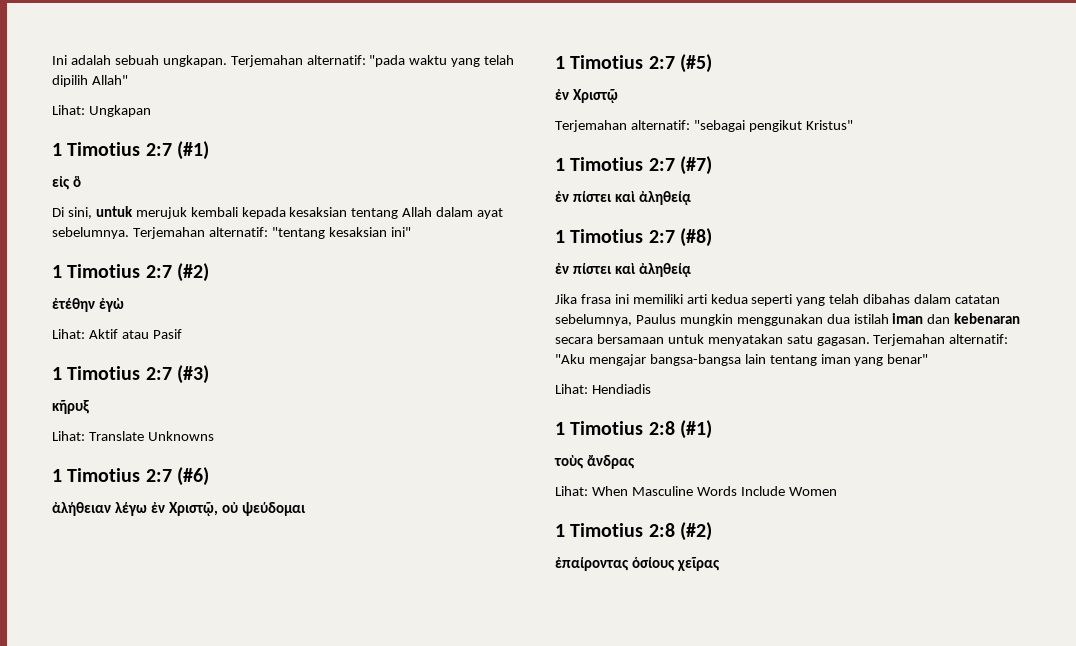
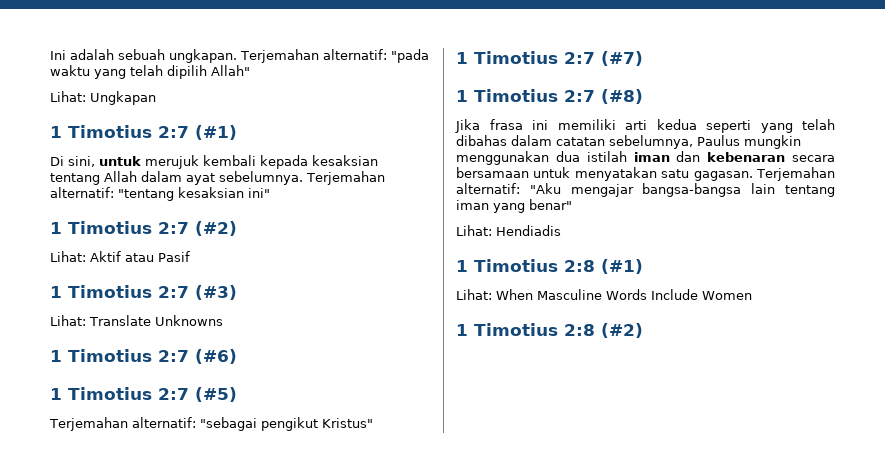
[52,176,81,190] // εἰς ὃ -> (237, 132) none
[52,298,124,312] // ἐτέθην ἐγὼ -> (237, 228) none
[52,400,89,414] // κῆρυξ -> (237, 292) none
[52,502,306,516] // ἀλήθειαν λέγω ἐν Χριστῷ, οὐ ψεύδομαι -> (237, 356) none
[555,89,618,103] // ἐν Χριστῷ -> (237, 394) none
[555,191,691,205] // ἐν πίστει καὶ ἀληθείᾳ -> (643, 58) none
[555,263,691,277] // ἐν πίστει καὶ ἀληθείᾳ -> (643, 96) none
[554,455,635,469] // τοὺς ἄνδρας -> (643, 266) none
[555,557,720,571] // ἐπαίροντας ὁσίους χεῖρας -> (643, 330) none

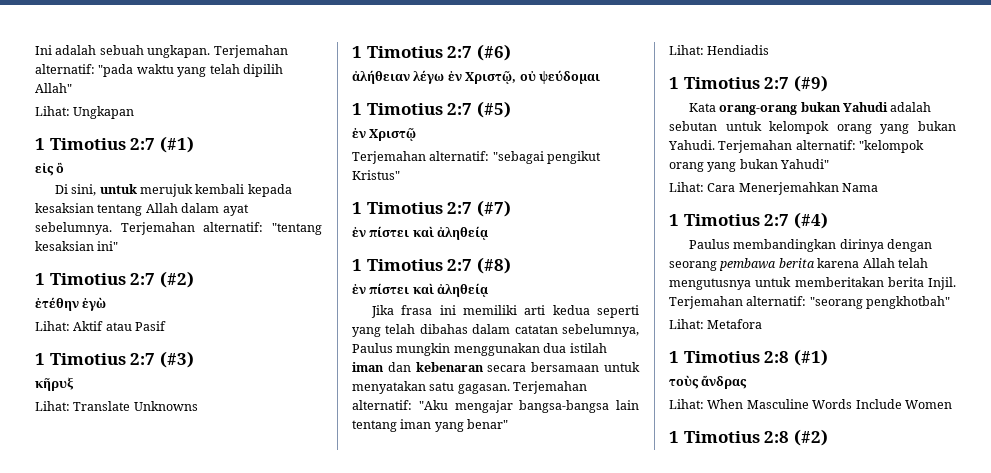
(237, 132) none -> [35,162,65,176] // εἰς ὃ
(237, 228) none -> [35,297,107,311] // ἐτέθην ἐγὼ
(237, 292) none -> [35,377,74,391] // κῆρυξ
(237, 356) none -> [352,70,600,84] // ἀλήθειαν λέγω ἐν Χριστῷ, οὐ ψεύδομαι
(237, 394) none -> [352,128,417,141] // ἐν Χριστῷ
(643, 58) none -> [352,226,489,240] // ἐν πίστει καὶ ἀληθείᾳ
(643, 96) none -> [352,283,489,297] // ἐν πίστει καὶ ἀληθείᾳ
(561, 230) none -> [669,75,828,92] [688,102,932,115] [669,121,956,134] [668,140,925,153] [669,159,830,172] [669,182,879,195] [669,212,828,229] [688,239,933,252] [669,258,928,271] [669,277,956,290] [669,296,951,309] [669,319,763,329] // 1 Timotius 2:7 (#9) // Kata orang-orang bukan Yahudi adalah sebutan untuk kelompok orang yang bukan Yahudi. Terjemahan alternatif: "kelompok orang yang bukan Yahudi" // Lihat: Cara Menerjemahkan Nama // 1 Timotius 2:7 (#4) // Paulus membandingkan dirinya dengan seorang pembawa berita karena Allah telah mengutusnya untuk memberitakan berita Injil. Terjemahan alternatif: "seorang pengkhotbah" // Lihat: Metafora
(643, 266) none -> [669,375,748,389] // τοὺς ἄνδρας

